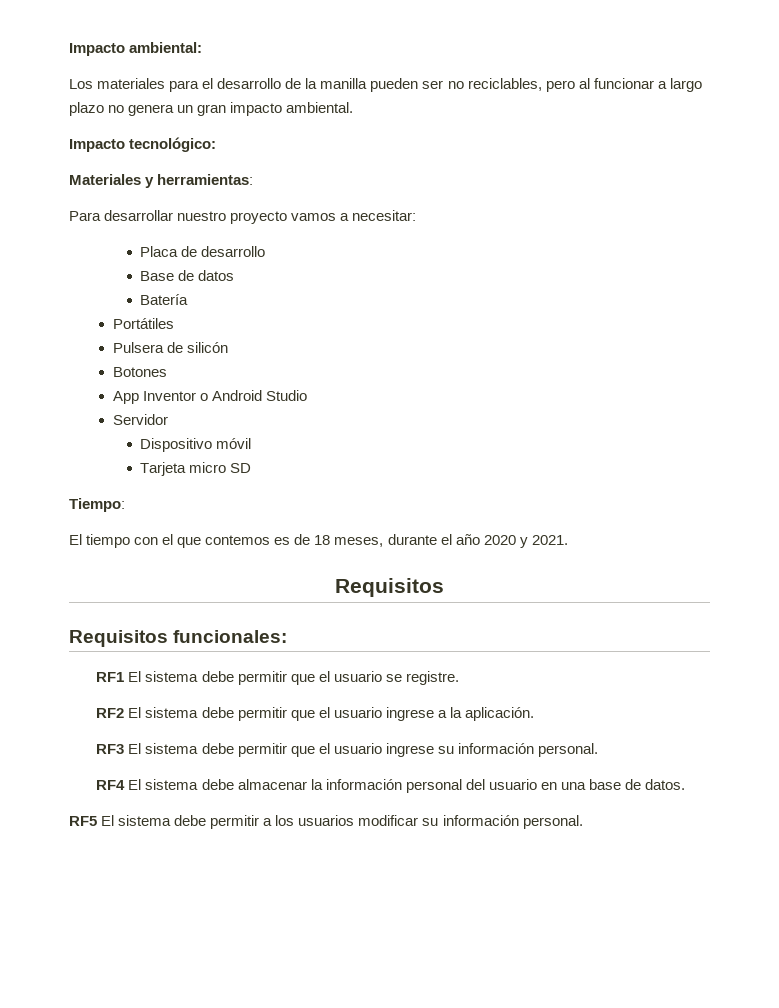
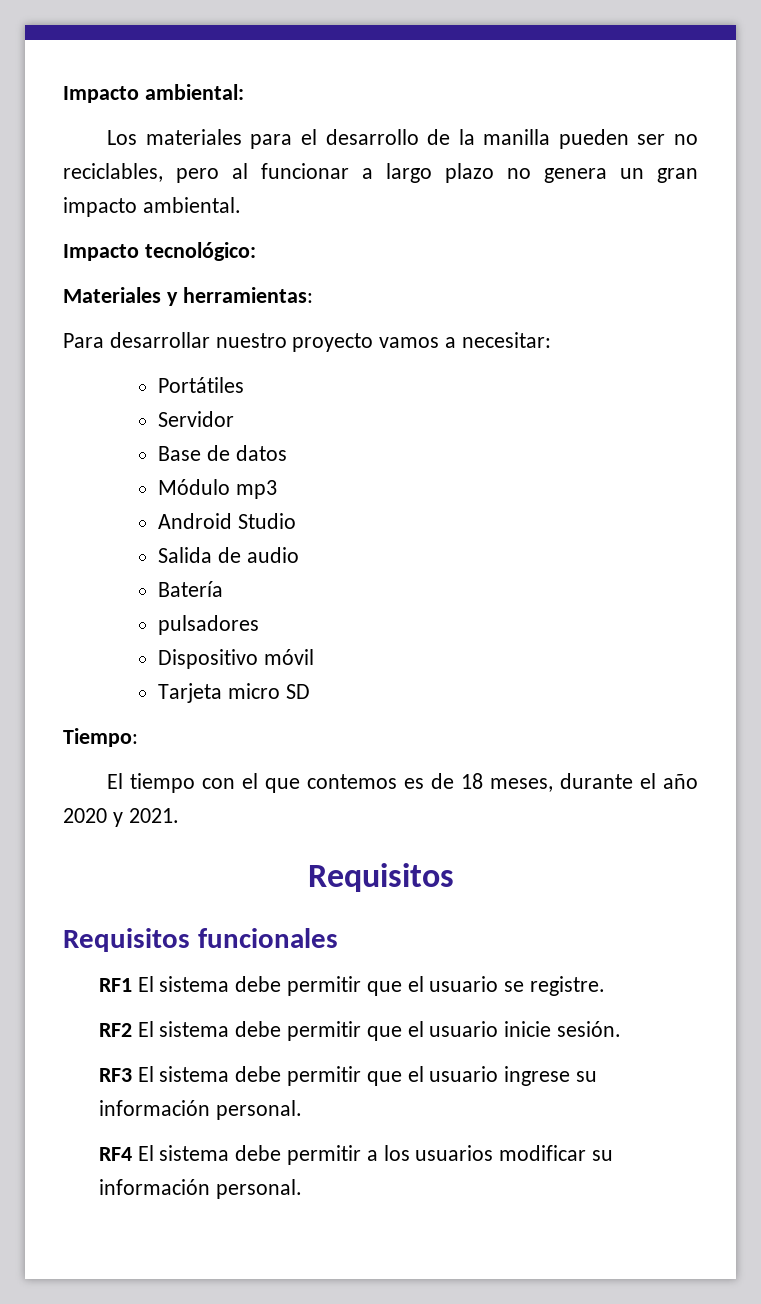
[140,246,266,257] Placa de desarrollo -> [158,377,245,393] [158,411,235,427] Portátiles // Servidor
[140,294,189,305] [112,318,174,329] [112,342,228,353] [112,367,167,377] [112,390,308,404] [112,414,168,425] Batería // Portátiles // Pulsera de silicón // Botones // App Inventor o Android Studio // Servidor -> [158,479,278,499] [158,513,297,529] [158,547,299,563] [158,581,224,597] [158,615,260,635] Módulo mp3 // Android Studio // Salida de audio // Batería // pulsadores
[173,630,288,643] funcionales: -> [197,928,338,948] funcionales
[385,707,534,721] ingrese a la aplicación. -> [504,1021,622,1037] inicie sesión.
[237,779,686,793] [69,815,207,826] almacenar la información personal del usuario en una base de datos. // RF5 El sistema debe -> (282, 1153) none

